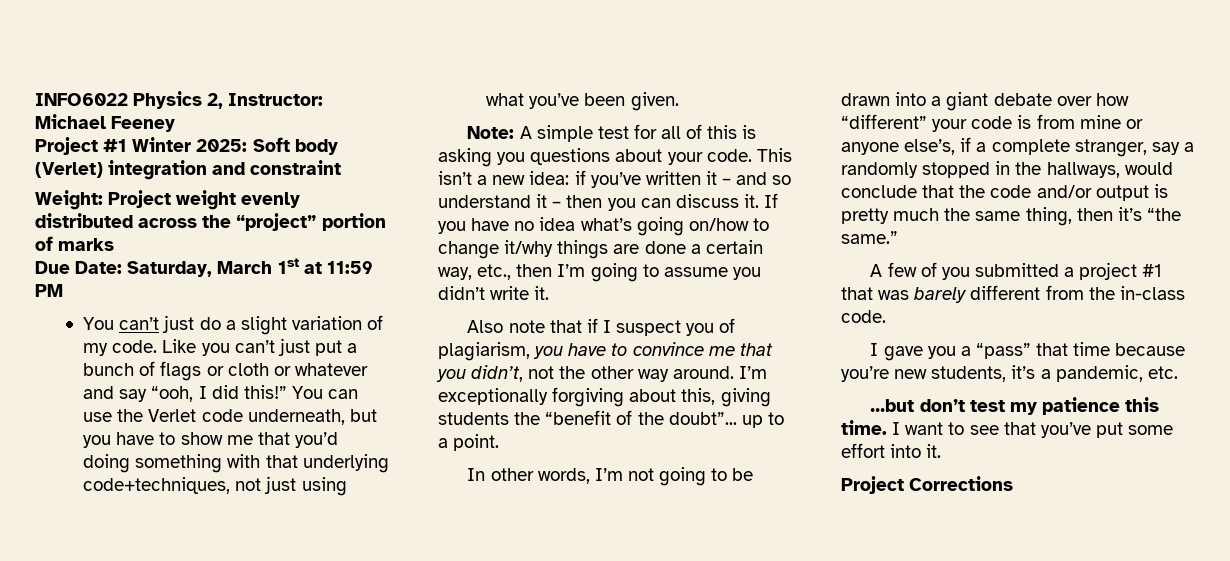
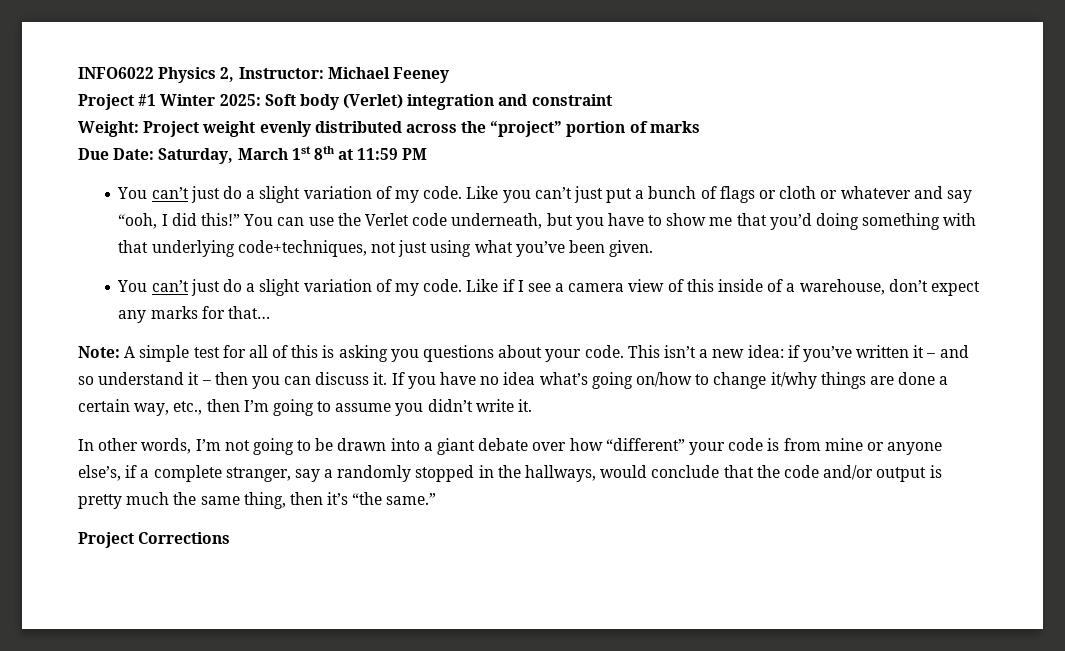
(299, 266) none -> [313,146,335,160] 8th
(679, 101) none -> [117,279,980,296] [118,306,271,323] // You can’t just do a slight variation of my code. Like if I see a camera view of this inside of a warehouse, don’t expect any marks for that…
[467,318,736,336] [438,342,773,361] [436,365,767,382] [438,387,771,407] [438,410,784,428] [438,434,500,451] // Also note that if I suspect you of plagiarism, you have to convince me that you didn’t, not the other way around. I’m exceptionally forgiving about this, giving students the “benefit of the doubt”... up to a point. -> (533, 405) none
[870,262,1163,280] [841,285,1185,303] [841,310,886,323] [870,342,1186,361] [841,365,1178,382] [870,397,1160,415] [841,420,1174,438] [841,443,942,458] // A few of you submitted a project #1 that was barely different from the in-class code. // I gave you a “pass” that time because you’re new students, it’s a pandemic, etc. // …but don’t test my patience this time. I want to see that you’ve put some effort into it. -> (437, 499) none

